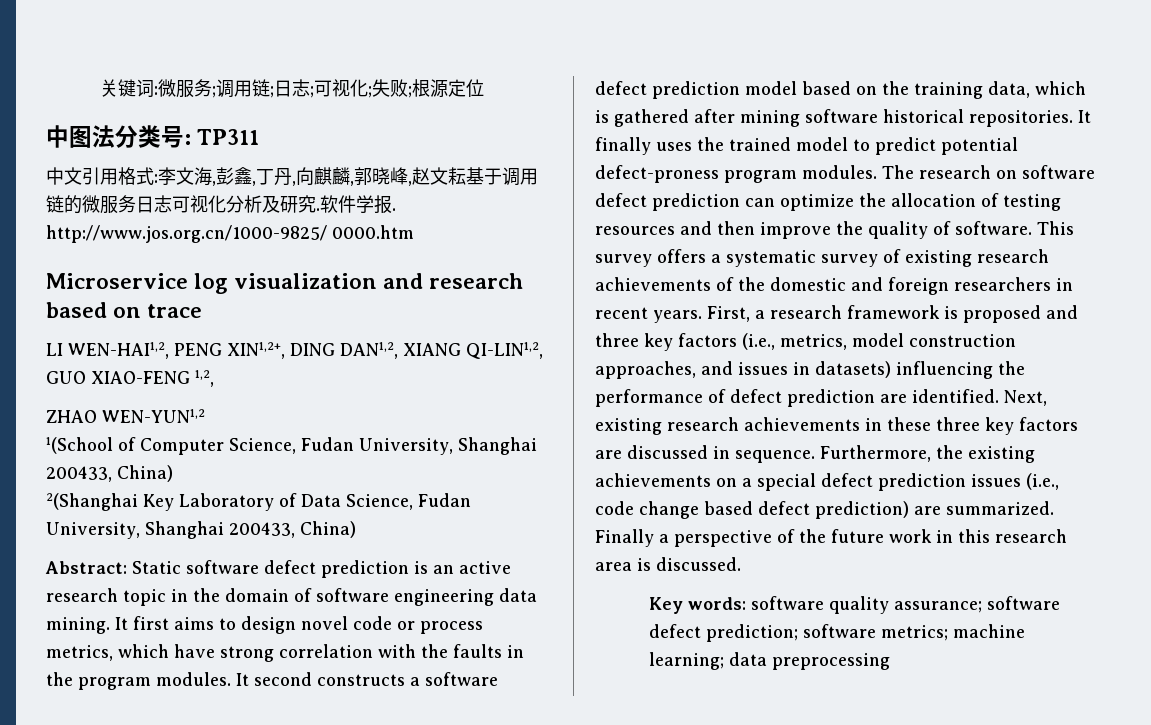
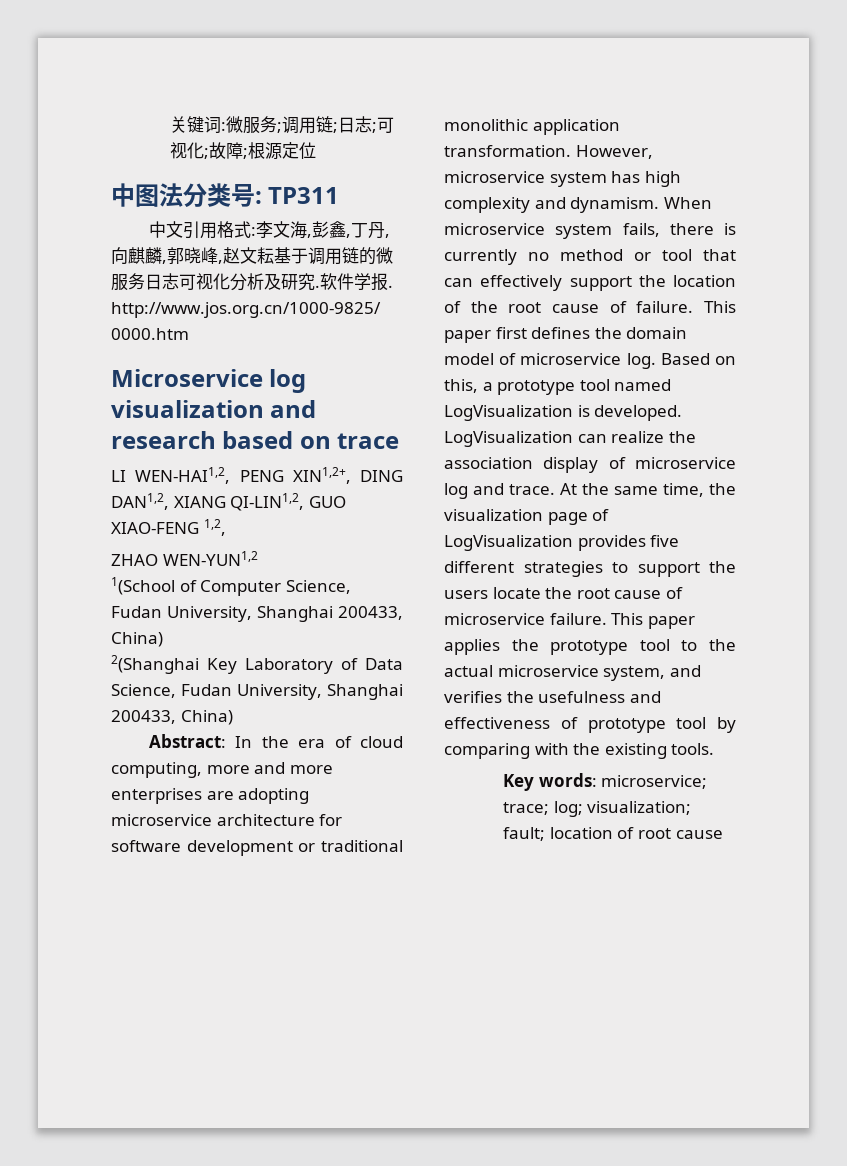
[371,79,408,97] 失败 -> [209,142,244,159] 故障
[132,560,511,578] [46,588,537,606] [46,616,483,634] [46,644,524,662] [46,672,498,690] [595,81,1086,99] [595,109,1091,127] [595,137,1018,155] [595,165,1095,183] [595,193,1061,211] [595,221,1074,239] [595,249,1049,267] [595,277,1073,295] [595,305,1078,323] [595,333,1016,351] [595,361,1025,379] [595,389,1047,407] [595,417,1078,435] [595,445,1035,463] [595,473,1059,491] [595,501,1054,519] [595,529,1067,547] [595,557,741,571] [648,596,1060,614] [648,624,1025,642] [648,652,890,670] Static software defect prediction is an active research topic in the domain of software engineering data mining. It first aims to design novel code or process metrics, which have strong correlation with the faults in the program modules. It second constructs a software defect prediction model based on the training data, which is gathered after mining software historical repositories. It finally uses the trained model to predict potential defect-proness program modules. The research on software defect prediction can optimize the allocation of testing resources and then improve the quality of software. This survey offers a systematic survey of existing research achievements of the domestic and foreign researchers in recent years. First, a research framework is proposed and three key factors (i.e., metrics, model construction approaches, and issues in datasets) influencing the performance of defect prediction are identified. Next, existing research achievements in these three key factors are discussed in sequence. Furthermore, the existing achievements on a special defect prediction issues (i.e., code change based defect prediction) are summarized. Finally a perspective of the future work in this research area is discussed. // Key words: software quality assurance; software defect prediction; software metrics; machine learning; data preprocessing -> [234,736,404,748] [111,762,333,778] [111,788,310,804] [111,814,343,826] [111,840,404,856] [444,119,620,135] [444,145,653,159] [444,171,681,187] [444,197,712,213] [444,223,736,239] [444,249,736,265] [444,275,736,291] [444,301,736,313] [444,327,688,343] [444,353,736,369] [444,379,672,395] [444,405,683,421] [444,431,696,447] [444,457,736,473] [444,483,736,499] [444,509,610,525] [444,535,680,551] [444,561,736,577] [444,587,683,599] [444,613,695,629] [444,639,736,655] [444,665,701,681] [444,691,661,703] [444,717,736,733] [444,743,715,759] [503,773,708,791] [503,801,692,817] [503,827,723,841] In the era of cloud computing, more and more enterprises are adopting microservice architecture for software development or traditional monolithic application transformation. However, microservice system has high complexity and dynamism. When microservice system fails, there is currently no method or tool that can effectively support the location of the root cause of failure. This paper first defines the domain model of microservice log. Based on this, a prototype tool named LogVisualization is developed. LogVisualization can realize the association display of microservice log and trace. At the same time, the visualization page of LogVisualization provides five different strategies to support the users locate the root cause of microservice failure. This paper applies the prototype tool to the actual microservice system, and verifies the usefulness and effectiveness of prototype tool by comparing with the existing tools. // Key words: microservice; trace; log; visualization; fault; location of root cause

